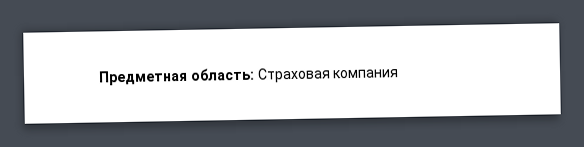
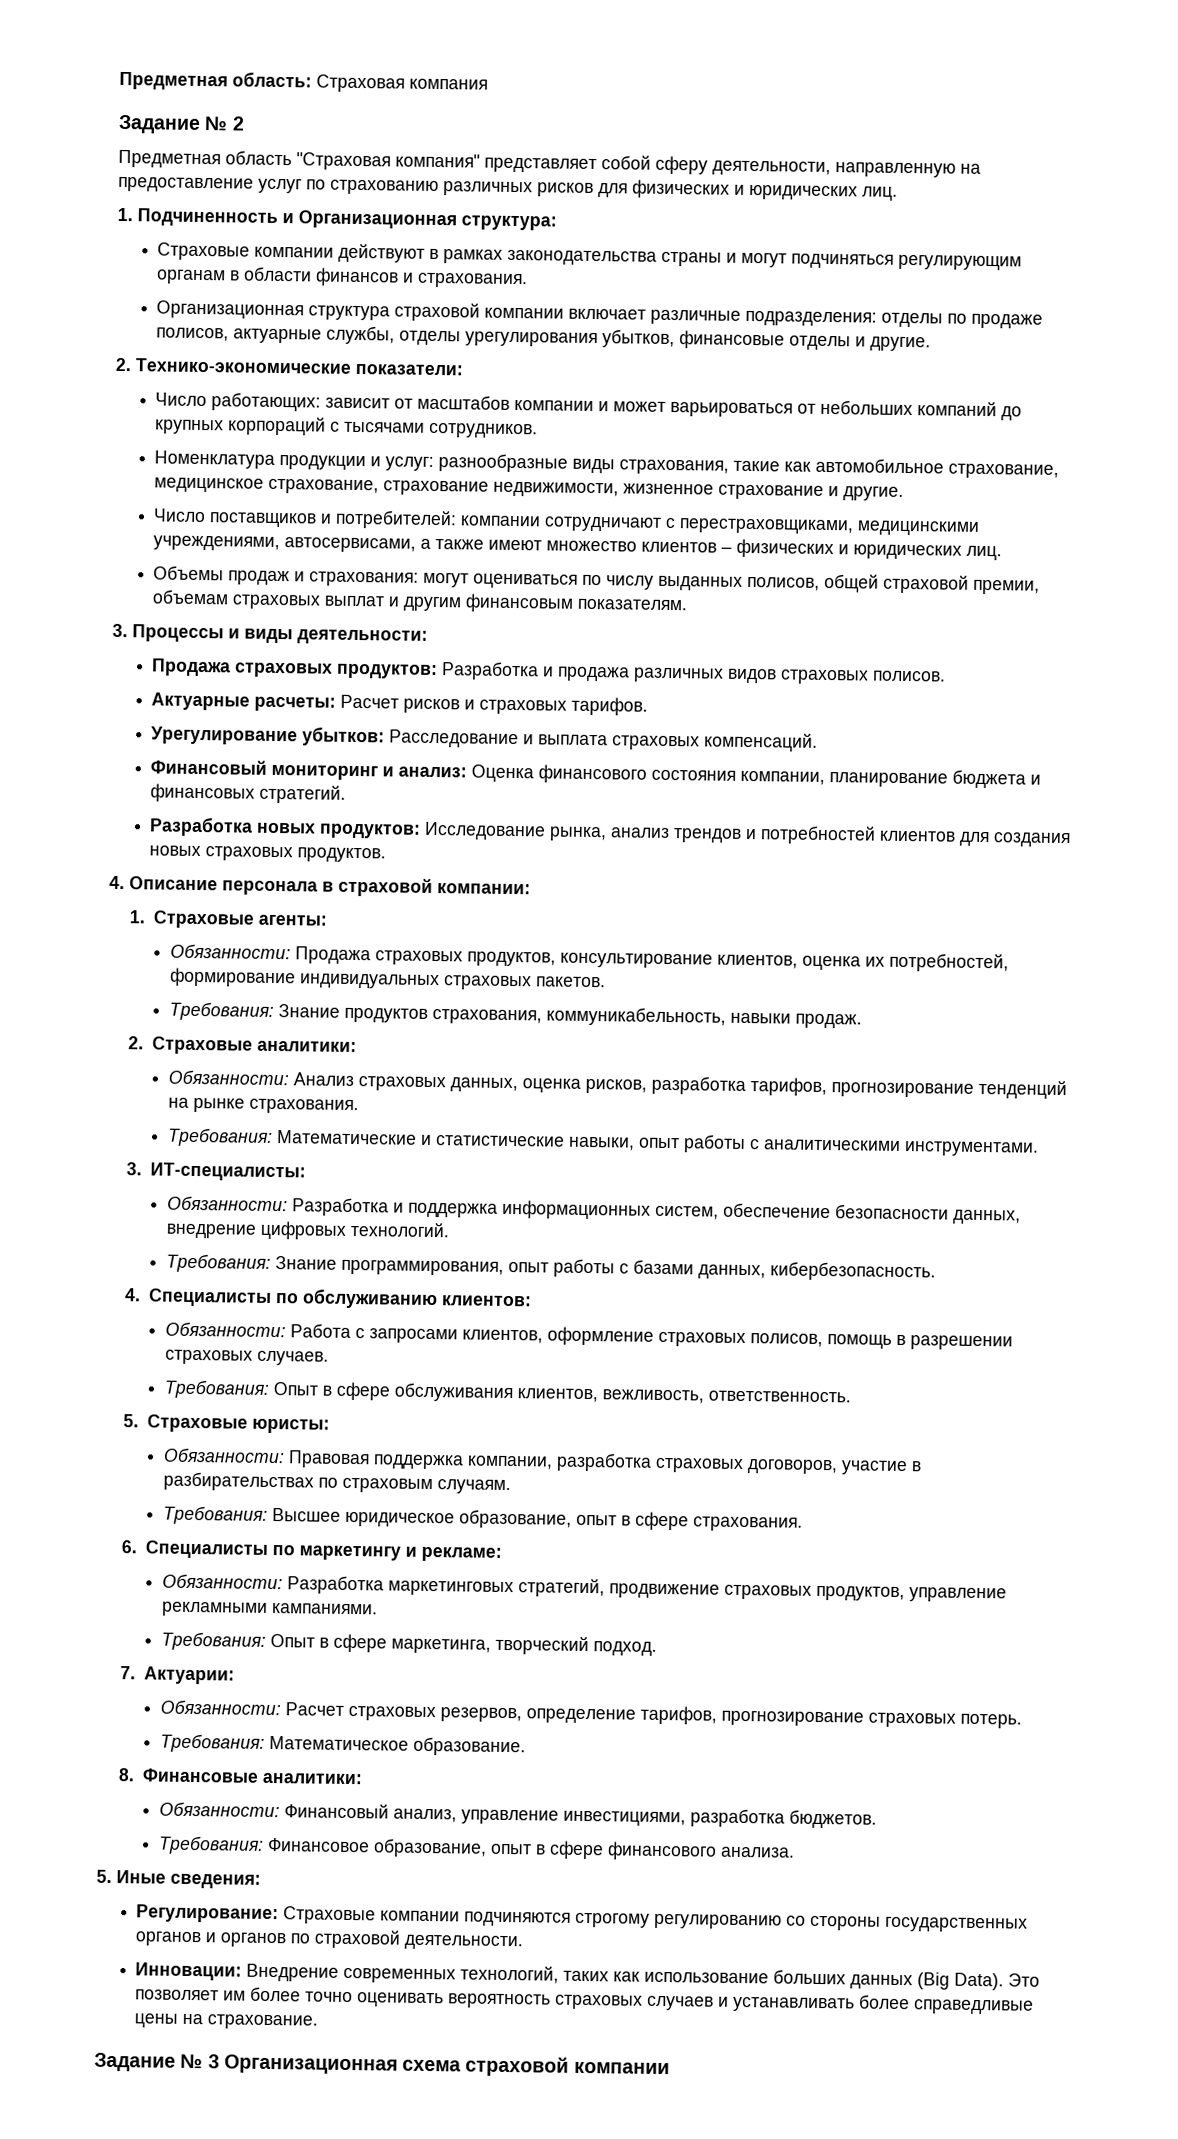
(400, 74) none -> [118,114,245,134] [118,149,981,178] [118,176,898,201] [117,207,557,231] [157,242,1023,271] [156,266,529,289] [156,300,1044,329] [156,325,932,352] [115,357,463,376] [155,392,1023,421] [155,416,539,439] [154,450,1060,479] [154,477,905,501] [153,508,981,536] [153,535,1003,561] [153,565,1041,595] [152,589,688,613] [112,623,428,645] [151,658,947,685] [151,692,649,716] [151,726,819,752] [150,759,1042,789] [150,783,347,804] [149,816,1072,848] [149,845,387,863] [109,875,531,897] [129,910,327,929] [169,943,1009,973] [169,967,606,991] [168,1001,862,1029] [128,1036,357,1055] [167,1069,1067,1100] [167,1097,359,1115] [166,1127,1039,1157] [126,1162,306,1182] [166,1195,1021,1225] [165,1220,450,1240] [165,1253,936,1282] [125,1288,532,1310] [164,1321,1013,1351] [164,1349,329,1366] [163,1379,851,1404] [123,1414,330,1434] [162,1447,922,1476] [162,1471,511,1495] [162,1505,803,1532] [121,1540,502,1562] [161,1573,1007,1603] [161,1601,378,1617] [160,1631,657,1656] [120,1666,235,1685] [159,1699,1022,1729] [159,1733,526,1757] [118,1768,363,1785] [158,1801,877,1829] [157,1835,795,1861] [96,1869,261,1889] [136,1904,1029,1933] [135,1929,524,1951] [135,1962,1041,1991] [135,1986,1035,2015] [134,2013,319,2030] [94,2052,670,2077] // Задание № 2 // Предметная область "Страховая компания" представляет собой сферу деятельности, направленную на предоставление услуг по страхованию различных рисков для физических и юридических лиц. // 1. Подчиненность и Организационная структура: // Страховые компании действуют в рамках законодательства страны и могут подчиняться регулирующим органам в области финансов и страхования. // Организационная структура страховой компании включает различные подразделения: отделы по продаже полисов, актуарные службы, отделы урегулирования убытков, финансовые отделы и другие. // 2. Технико-экономические показатели: // Число работающих: зависит от масштабов компании и может варьироваться от небольших компаний до крупных корпораций с тысячами сотрудников. // Номенклатура продукции и услуг: разнообразные виды страхования, такие как автомобильное страхование, медицинское страхование, страхование недвижимости, жизненное страхование и другие. // Число поставщиков и потребителей: компании сотрудничают с перестраховщиками, медицинскими учреждениями, автосервисами, а также имеют множество клиентов – физических и юридических лиц. // Объемы продаж и страхования: могут оцениваться по числу выданных полисов, общей страховой премии, объемам страховых выплат и другим финансовым показателям. // 3. Процессы и виды деятельности: // Продажа страховых продуктов: Разработка и продажа различных видов страховых полисов. // Актуарные расчеты: Расчет рисков и страховых тарифов. // Урегулирование убытков: Расследование и выплата страховых компенсаций. // Финансовый мониторинг и анализ: Оценка финансового состояния компании, планирование бюджета и финансовых стратегий. // Разработка новых продуктов: Исследование рынка, анализ трендов и потребностей клиентов для создания новых страховых продуктов. // 4. Описание персонала в страховой компании: // 1. Страховые агенты: // Обязанности: Продажа страховых продуктов, консультирование клиентов, оценка их потребностей, формирование индивидуальных страховых пакетов. // Требования: Знание продуктов страхования, коммуникабельность, навыки продаж. // 2. Страховые аналитики: // Обязанности: Анализ страховых данных, оценка рисков, разработка тарифов, прогнозирование тенденций на рынке страхования. // Требования: Математические и статистические навыки, опыт работы с аналитическими инструментами. // 3. ИТ-специалисты: // Обязанности: Разработка и поддержка информационных систем, обеспечение безопасности данных, внедрение цифровых технологий. // Требования: Знание программирования, опыт работы с базами данных, кибербезопасность. // 4. Специалисты по обслуживанию клиентов: // Обязанности: Работа с запросами клиентов, оформление страховых полисов, помощь в разрешении страховых случаев. // Требования: Опыт в сфере обслуживания клиентов, вежливость, ответственность. // 5. Страховые юристы: // Обязанности: Правовая поддержка компании, разработка страховых договоров, участие в разбирательствах по страховым случаям. // Требования: Высшее юридическое образование, опыт в сфере страхования. // 6. Специалисты по маркетингу и рекламе: // Обязанности: Разработка маркетинговых стратегий, продвижение страховых продуктов, управление рекламными кампаниями. // Требования: Опыт в сфере маркетинга, творческий подход. // 7. Актуарии: // Обязанности: Расчет страховых резервов, определение тарифов, прогнозирование страховых потерь. // Требования: Математическое образование. // 8. Финансовые аналитики: // Обязанности: Финансовый анализ, управление инвестициями, разработка бюджетов. // Требования: Финансовое образование, опыт в сфере финансового анализа. // 5. Иные сведения: // Регулирование: Страховые компании подчиняются строгому регулированию со стороны государственных органов и органов по страховой деятельности. // Инновации: Внедрение современных технологий, таких как использование больших данных (Big Data). Это позволяет им более точно оценивать вероятность страховых случаев и устанавливать более справедливые цены на страхование. // Задание № 3 Организационная схема страховой компании

